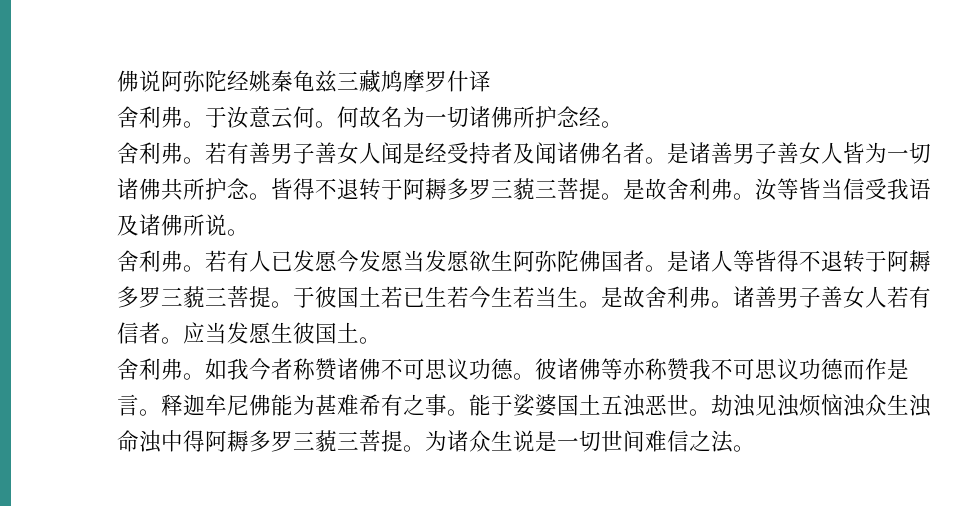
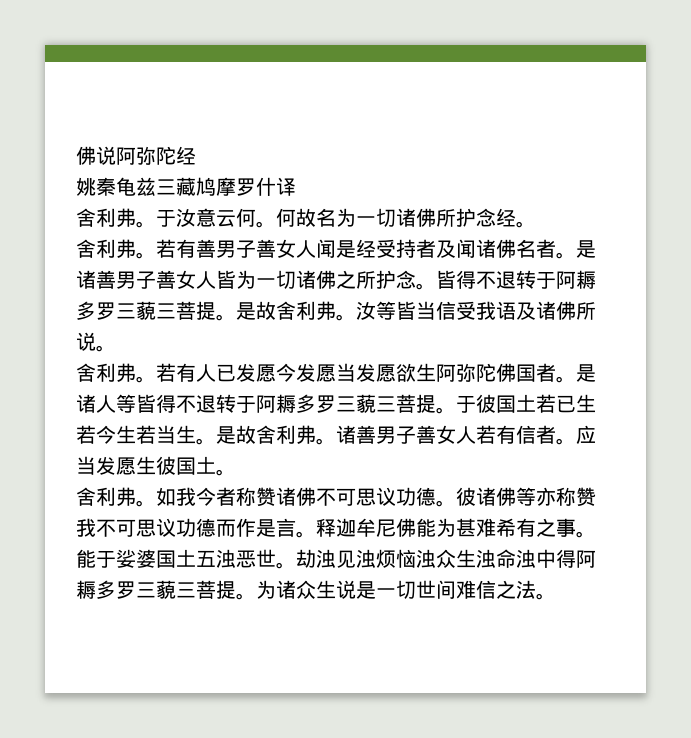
(249, 80) none -> (196, 155) //
[161,178,183,201] 共 -> [336,270,356,289] 之

